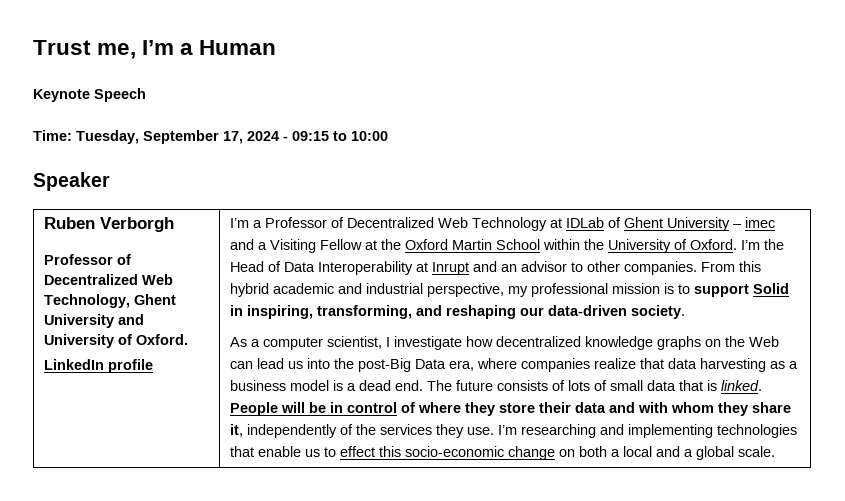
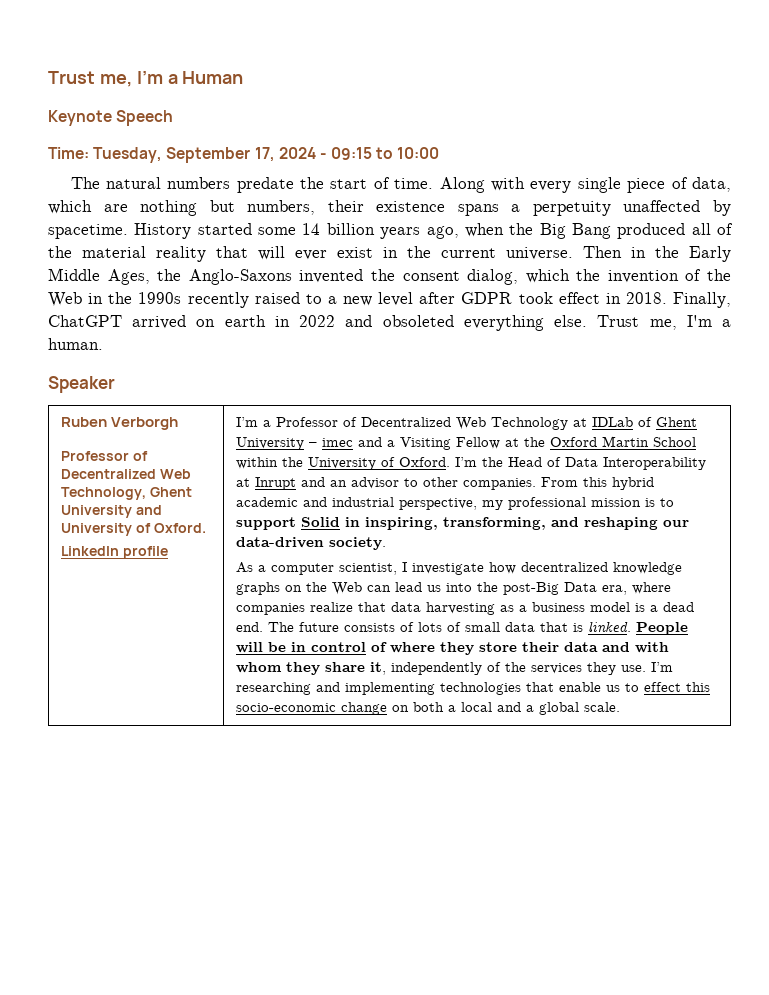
(388, 136) none -> [70,177,732,193] [48,200,731,216] [48,223,733,239] [48,246,731,262] [48,268,732,285] [48,292,731,308] [48,315,732,331] [48,338,103,350] // The natural numbers predate the start of time. Along with every single piece of data, which are nothing but numbers, their existence spans a perpetuity unaffected by spacetime. History started some 14 billion years ago, when the Big Bang produced all of the material reality that will ever exist in the current universe. Then in the Early Middle Ages, the Anglo-Saxons invented the consent dialog, which the invention of the Web in the 1990s recently raised to a new level after GDPR took effect in 2018. Finally, ChatGPT arrived on earth in 2022 and obsoleted everything else. Trust me, I'm a human.

